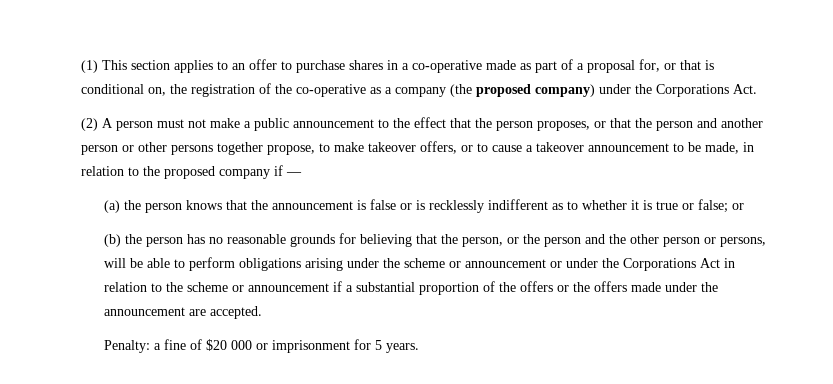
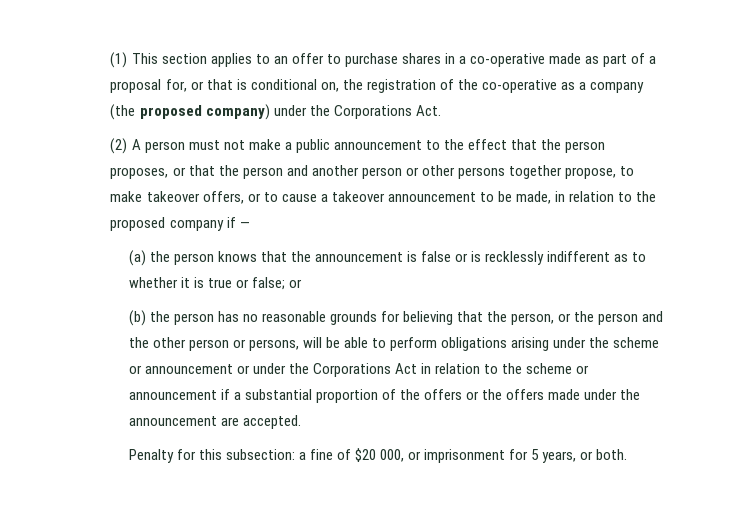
[104,340,151,353] Penalty: -> [128,449,295,463] Penalty for this subsection:
[231,340,253,350] 000 -> [380,449,405,462] 000,
[386,343,420,353] years. -> [542,449,628,463] years, or both.

